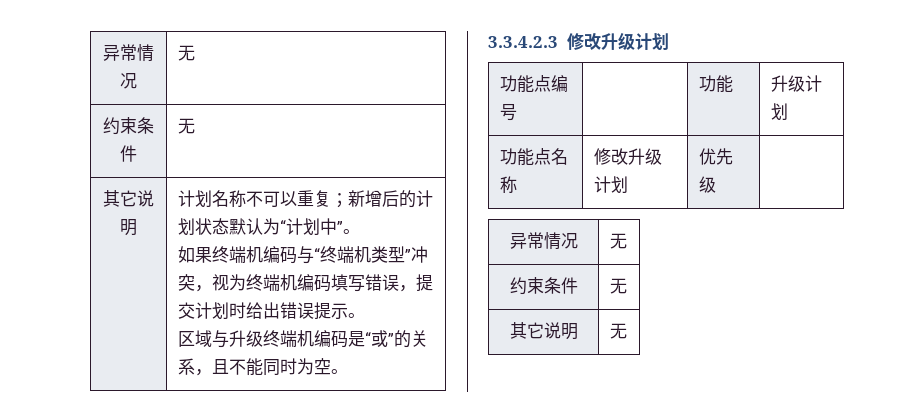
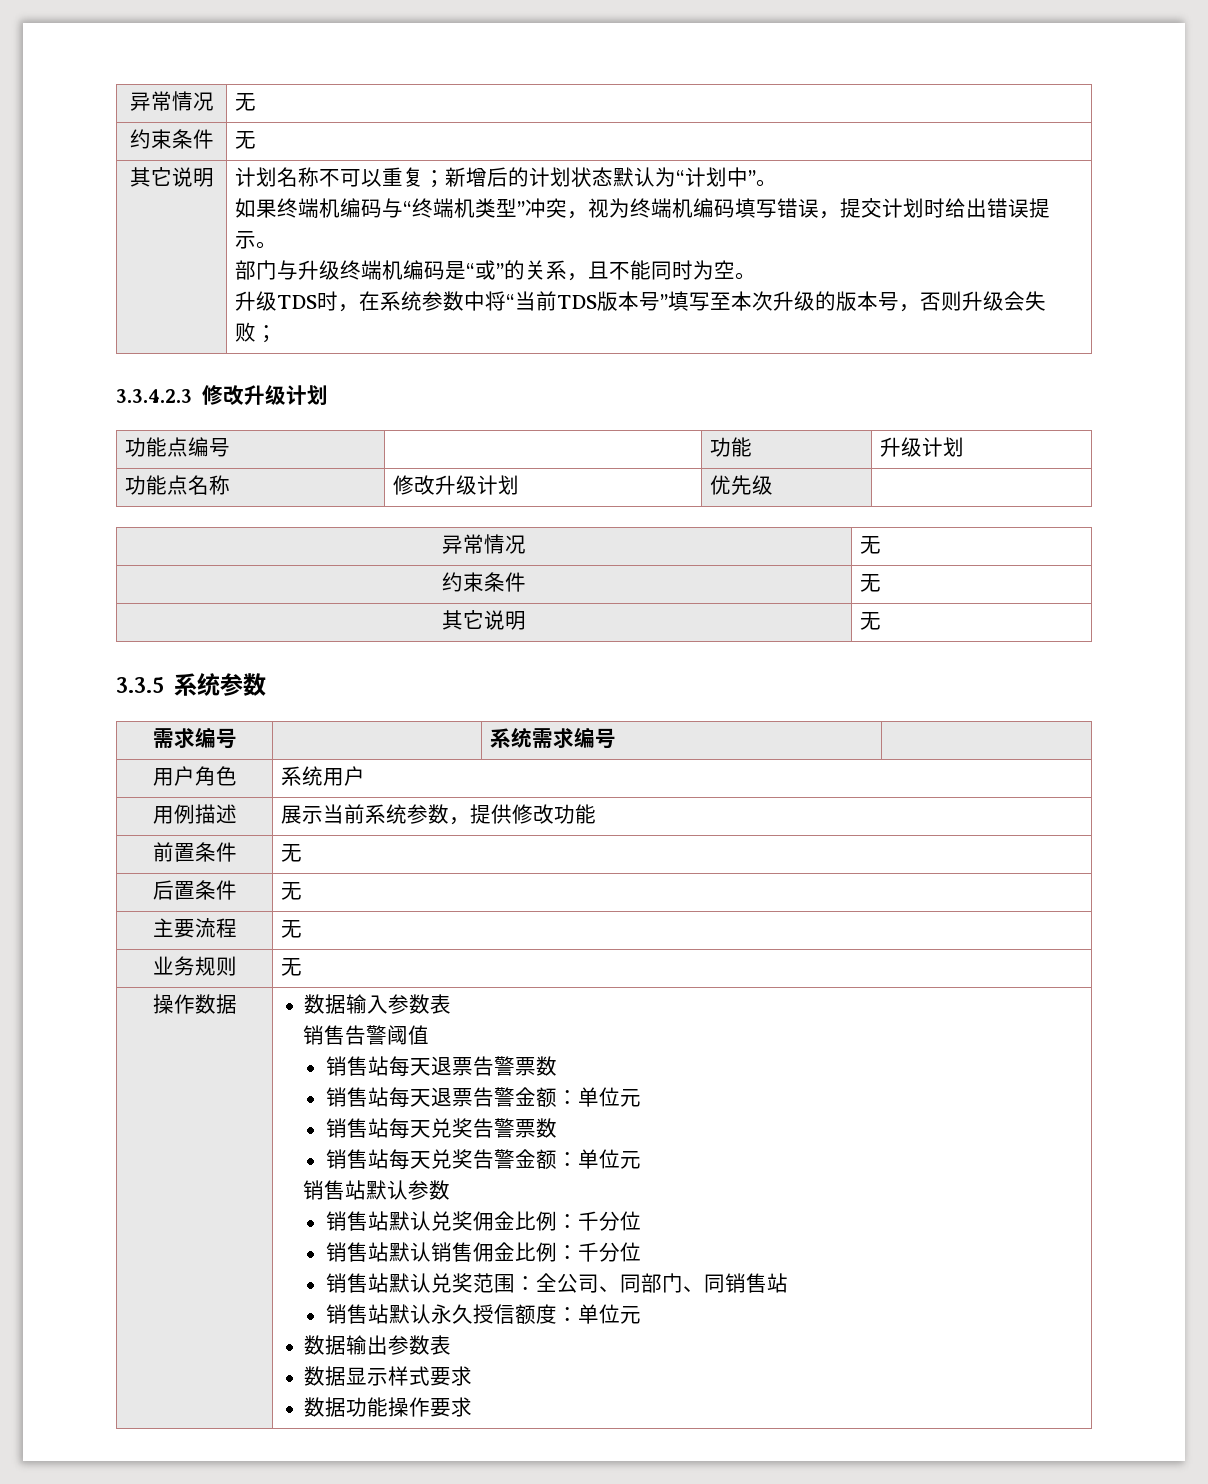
[177,330,212,347] 区域 -> [235,260,278,280] 部门
(348, 371) none -> [235,291,1047,312] [235,322,278,343] // 升级TDS时，在系统参数中将“当前TDS版本号”填写至本次升级的版本号，否则升级会失败；
(627, 331) none -> [116,673,267,696] [152,727,237,749] [490,727,617,749] [152,766,237,786] [281,766,366,786] [152,804,237,824] [281,804,597,825] [152,842,237,862] [281,844,303,862] [152,880,237,900] [281,882,303,900] [152,918,237,938] [281,920,303,938] [152,956,237,976] [281,958,303,976] [152,994,237,1014] [303,994,451,1014] [303,1025,430,1045] [325,1056,557,1077] [325,1087,641,1108] [325,1118,557,1139] [325,1149,641,1170] [303,1180,451,1200] [325,1211,641,1231] [325,1242,641,1262] [325,1273,788,1293] [325,1304,641,1325] [303,1335,451,1355] [303,1366,472,1386] [303,1397,472,1417] // 3.3.5系统参数 // 需求编号 | | 系统需求编号 | // 用户角色 | 系统用户 // 用例描述 | 展示当前系统参数，提供修改功能 // 前置条件 | 无 // 后置条件 | 无 // 主要流程 | 无 // 业务规则 | 无 // 操作数据 | 数据输入参数表 // 销售告警阈值 // 销售站每天退票告警票数 // 销售站每天退票告警金额：单位元 // 销售站每天兑奖告警票数 // 销售站每天兑奖告警金额：单位元 // 销售站默认参数 // 销售站默认兑奖佣金比例：千分位 // 销售站默认销售佣金比例：千分位 // 销售站默认兑奖范围：全公司、同部门、同销售站 // 销售站默认永久授信额度：单位元 // 数据输出参数表 // 数据显示样式要求 // 数据功能操作要求

